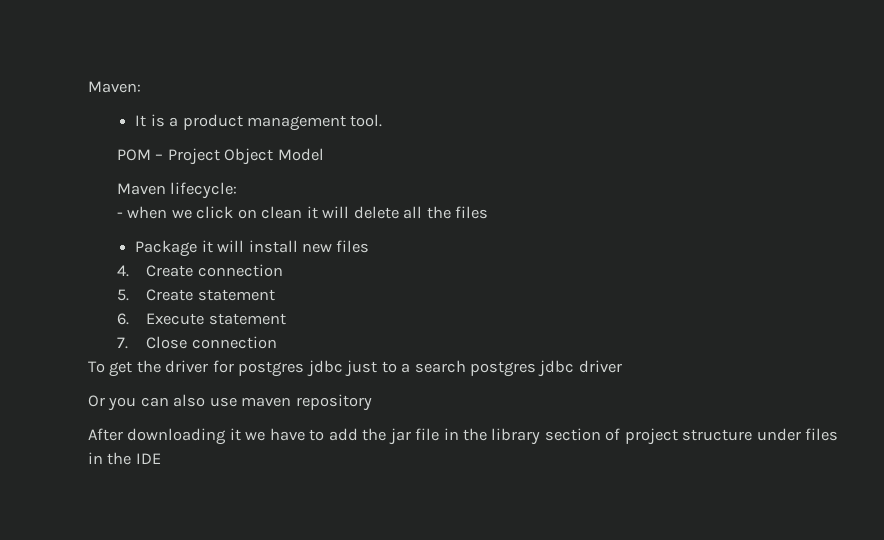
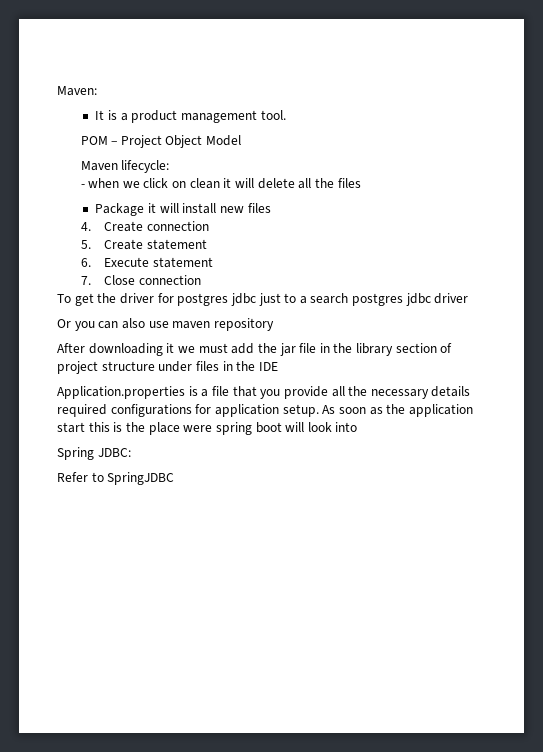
[269,428,325,441] have to -> [198,343,228,353] must
(161, 458) none -> [57,386,471,399] [57,404,473,417] [57,422,358,435] [57,447,131,460] [57,472,175,485] // Application.properties is a file that you provide all the necessary details required configurations for application setup. As soon as the application start this is the place were spring boot will look into // Spring JDBC: // Refer to SpringJDBC

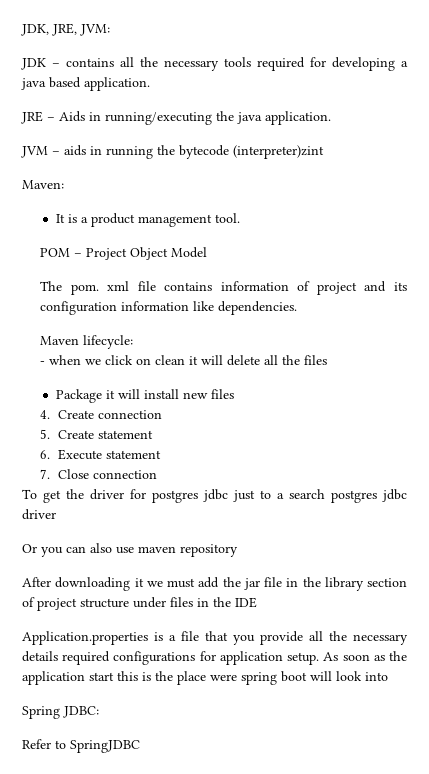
(57, 91) none -> [21,23,110,36] [21,57,408,71] [21,77,150,91] [21,111,331,125] [21,145,324,159] JDK, JRE, JVM: // JDK – contains all the necessary tools required for developing a java based application. // JRE – Aids in running/executing the java application. // JVM – aids in running the bytecode (interpreter)zint //
(242, 140) none -> [40,281,408,295] [40,301,298,315] // The pom. xml file contains information of project and its configuration information like dependencies.

